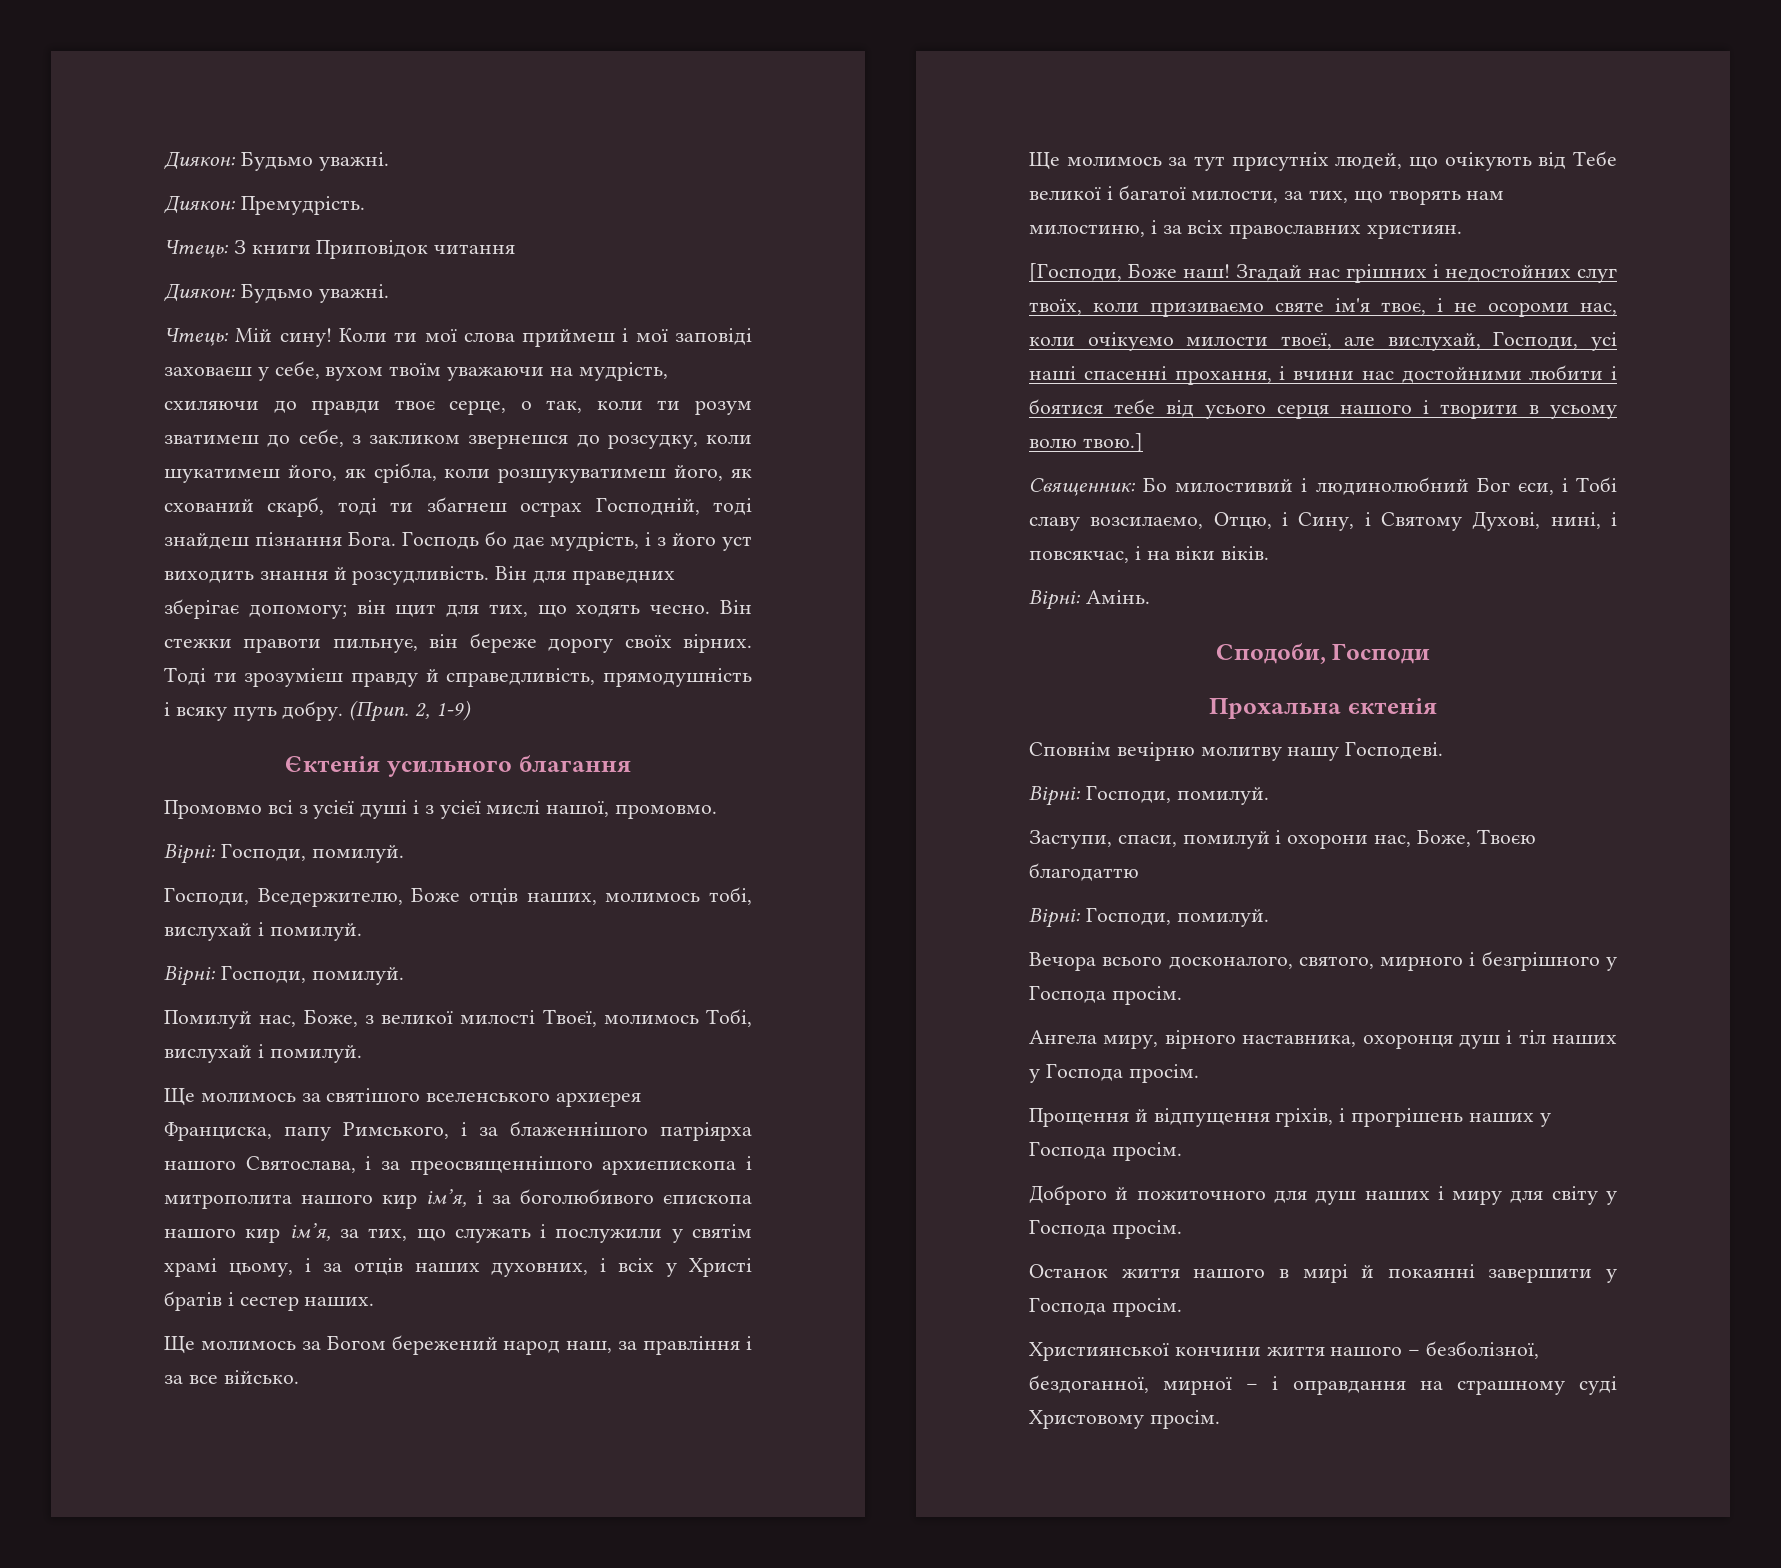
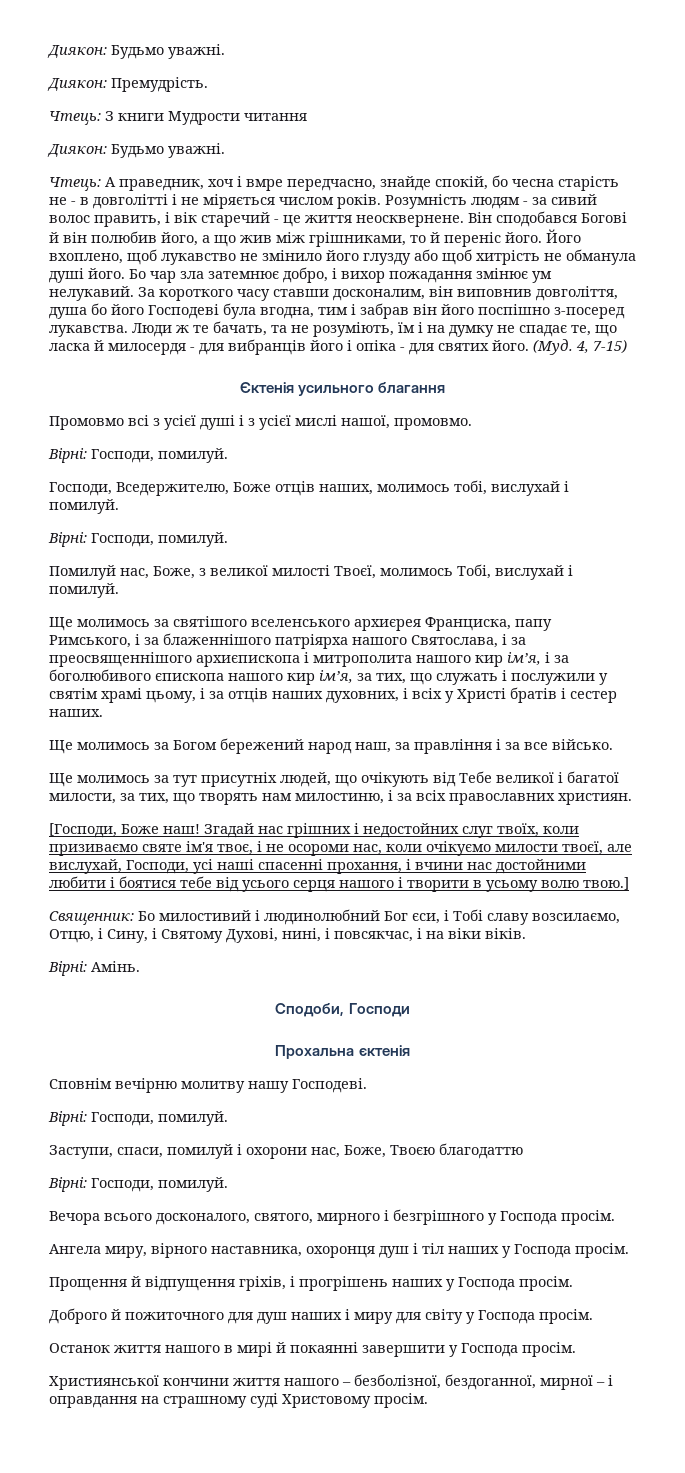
[316,240,429,259] Приповідок -> [168,111,240,125] Мудрости
[235,328,753,347] [164,361,668,381] [164,400,752,415] [164,429,752,449] [164,463,752,483] [164,497,753,517] [164,531,752,551] [164,566,675,585] [164,599,752,619] [164,633,753,653] [164,667,752,687] [164,700,471,722] Мій сину! Коли ти мої слова приймеш і мої заповіді заховаєш у себе, вухом твоїм уважаючи на мудрість, схиляючи до правди твоє серце, о так, коли ти розум зватимеш до себе, з закликом звернешся до розсудку, коли шукатимеш його, як срібла, коли розшукуватимеш його, як схований скарб, тоді ти збагнеш острах Господній, тоді знайдеш пізнання Бога. Господь бо дає мудрість, і з його уст виходить знання й розсудливість. Він для праведних зберігає допомогу; він щит для тих, що ходять чесно. Він стежки правоти пильнує, він береже дорогу своїх вірних. Тоді ти зрозумієш правду й справедливість, прямодушність і всяку путь добру. (Прип. 2, 1-9) -> [105,175,619,191] [49,194,597,209] [49,211,627,227] [49,229,581,247] [49,249,636,265] [49,267,552,283] [49,286,618,301] [49,303,625,319] [49,321,617,337] [49,339,627,355] А праведник, хоч і вмре передчасно, знайде спокій, бо чесна старість не - в довголітті і не міряється числом років. Розумність людям - за сивий волос править, і вік старечий - це життя неосквернене. Він сподобався Богові й він полюбив його, а що жив між грішниками, то й переніс його. Його вхоплено, щоб лукавство не змінило його глузду або щоб хитрість не обманула душі його. Бо чар зла затемнює добро, і вихор пожадання змінює ум нелукавий. За короткого часу ставши досконалим, він виповнив довголіття, душа бо його Господеві була вгодна, тим і забрав він його поспішно з-посеред лукавства. Люди ж те бачать, та не розуміють, їм і на думку не спадає те, що ласка й милосердя - для вибранців його і опіка - для святих його. (Муд. 4, 7-15)

